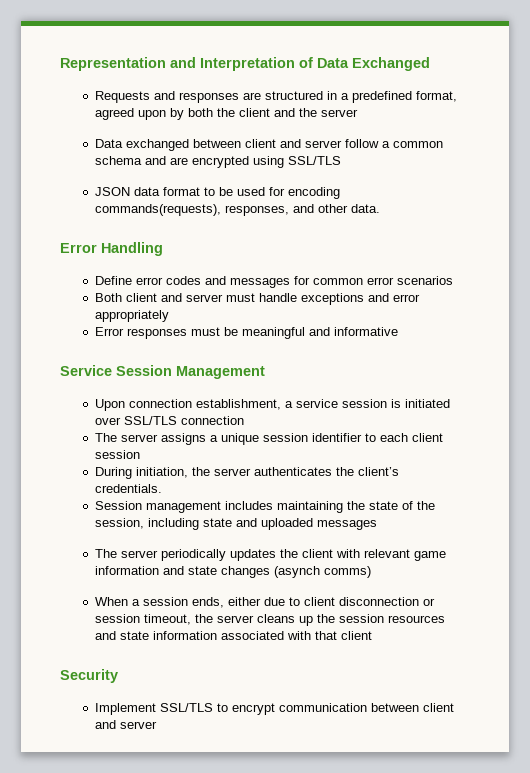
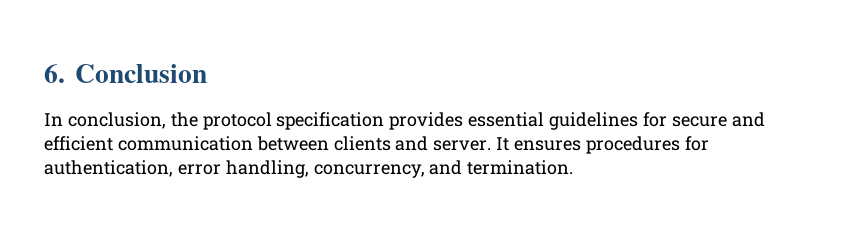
[60,57,430,71] [95,91,458,103] [95,108,359,120] [95,139,444,151] [95,156,342,168] [95,187,341,199] [95,204,381,216] [60,242,163,256] [95,276,454,288] [95,293,421,305] [95,310,170,322] [95,327,399,339] [60,365,265,379] [95,399,451,411] [95,416,245,425] [95,433,444,445] [95,450,141,459] [95,467,400,479] [95,484,163,493] [95,501,436,513] [95,518,378,530] [95,549,447,561] [95,566,372,578] [95,597,436,608] [95,614,446,626] [95,631,373,640] [60,669,118,683] [95,703,455,715] [95,720,158,729] Representation and Interpretation of Data Exchanged // Requests and responses are structured in a predefined format, agreed upon by both the client and the server // Data exchanged between client and server follow a common schema and are encrypted using SSL/TLS // JSON data format to be used for encoding commands(requests), responses, and other data. // Error Handling // Define error codes and messages for common error scenarios // Both client and server must handle exceptions and error appropriately // Error responses must be meaningful and informative // Service Session Management // Upon connection establishment, a service session is initiated over SSL/TLS connection // The server assigns a unique session identifier to each client session // During initiation, the server authenticates the client’s credentials. // Session management includes maintaining the state of the session, including state and uploaded messages // The server periodically updates the client with relevant game information and state changes (asynch comms) // When a session ends, either due to client disconnection or session timeout, the server cleans up the session resources and state information associated with that client // Security // Implement SSL/TLS to encrypt communication between client and server -> [44,64,207,83] [44,112,765,130] [44,136,709,154] [44,160,574,178] 6. Conclusion // In conclusion, the protocol specification provides essential guidelines for secure and efficient communication between clients and server. It ensures procedures for authentication, error handling, concurrency, and termination.

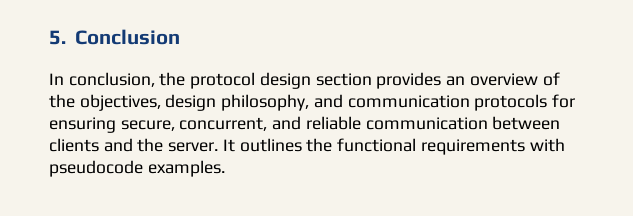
[44,64,65,83] 6. -> [49,30,66,45] 5.
[276,112,765,130] [44,136,113,151] specification provides essential guidelines for secure and efficient -> [259,72,560,89] [49,94,576,111] [49,116,361,133] design section provides an overview of the objectives, design philosophy, and communication protocols for ensuring secure, concurrent, and reliable
(429, 143) none -> [137,138,164,152] the
[514,136,709,154] [44,160,574,178] ensures procedures for authentication, error handling, concurrency, and termination. -> [239,138,565,155] [49,160,225,177] outlines the functional requirements with pseudocode examples.

